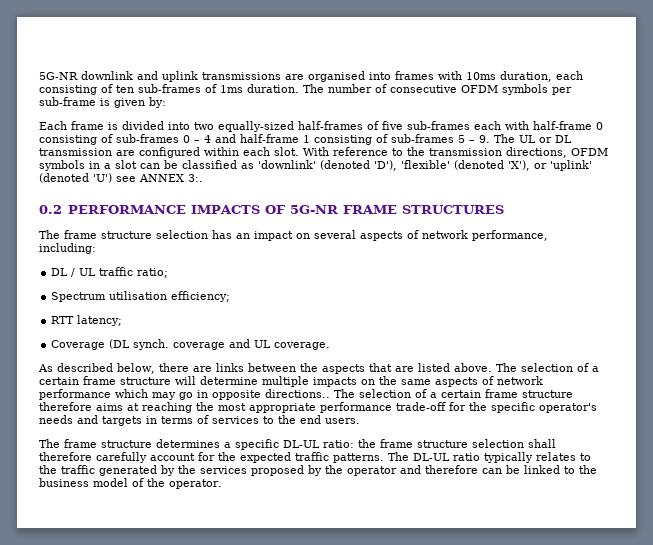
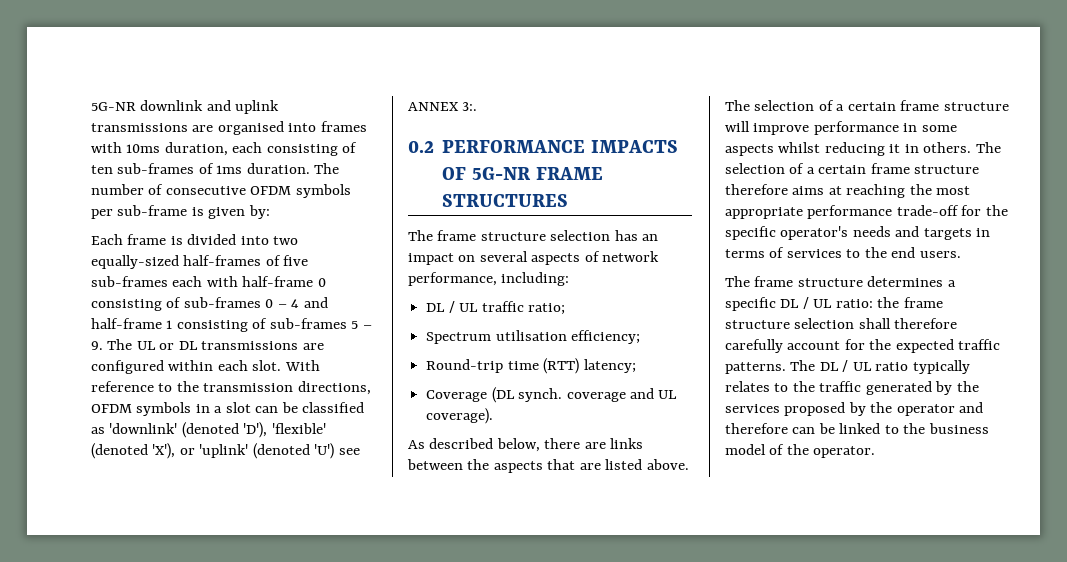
[39,148,112,156] transmission -> [201,341,299,350] transmissions
[51,316,75,324] RTT -> [426,358,580,374] Round-trip time (RTT)
[274,342,331,350] coverage. -> [426,408,494,424] coverage).
[200,376,543,387] [39,389,330,400] determine multiple impacts on the same aspects of network performance which may go in opposite directions.. -> [753,121,957,135] [725,142,972,156] improve performance in some aspects whilst reducing it in others.
[283,440,320,448] DL-UL -> [780,297,833,309] DL / UL
[413,453,450,461] DL-UL -> [819,360,872,372] DL / UL

